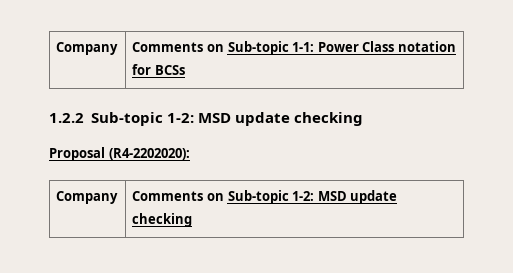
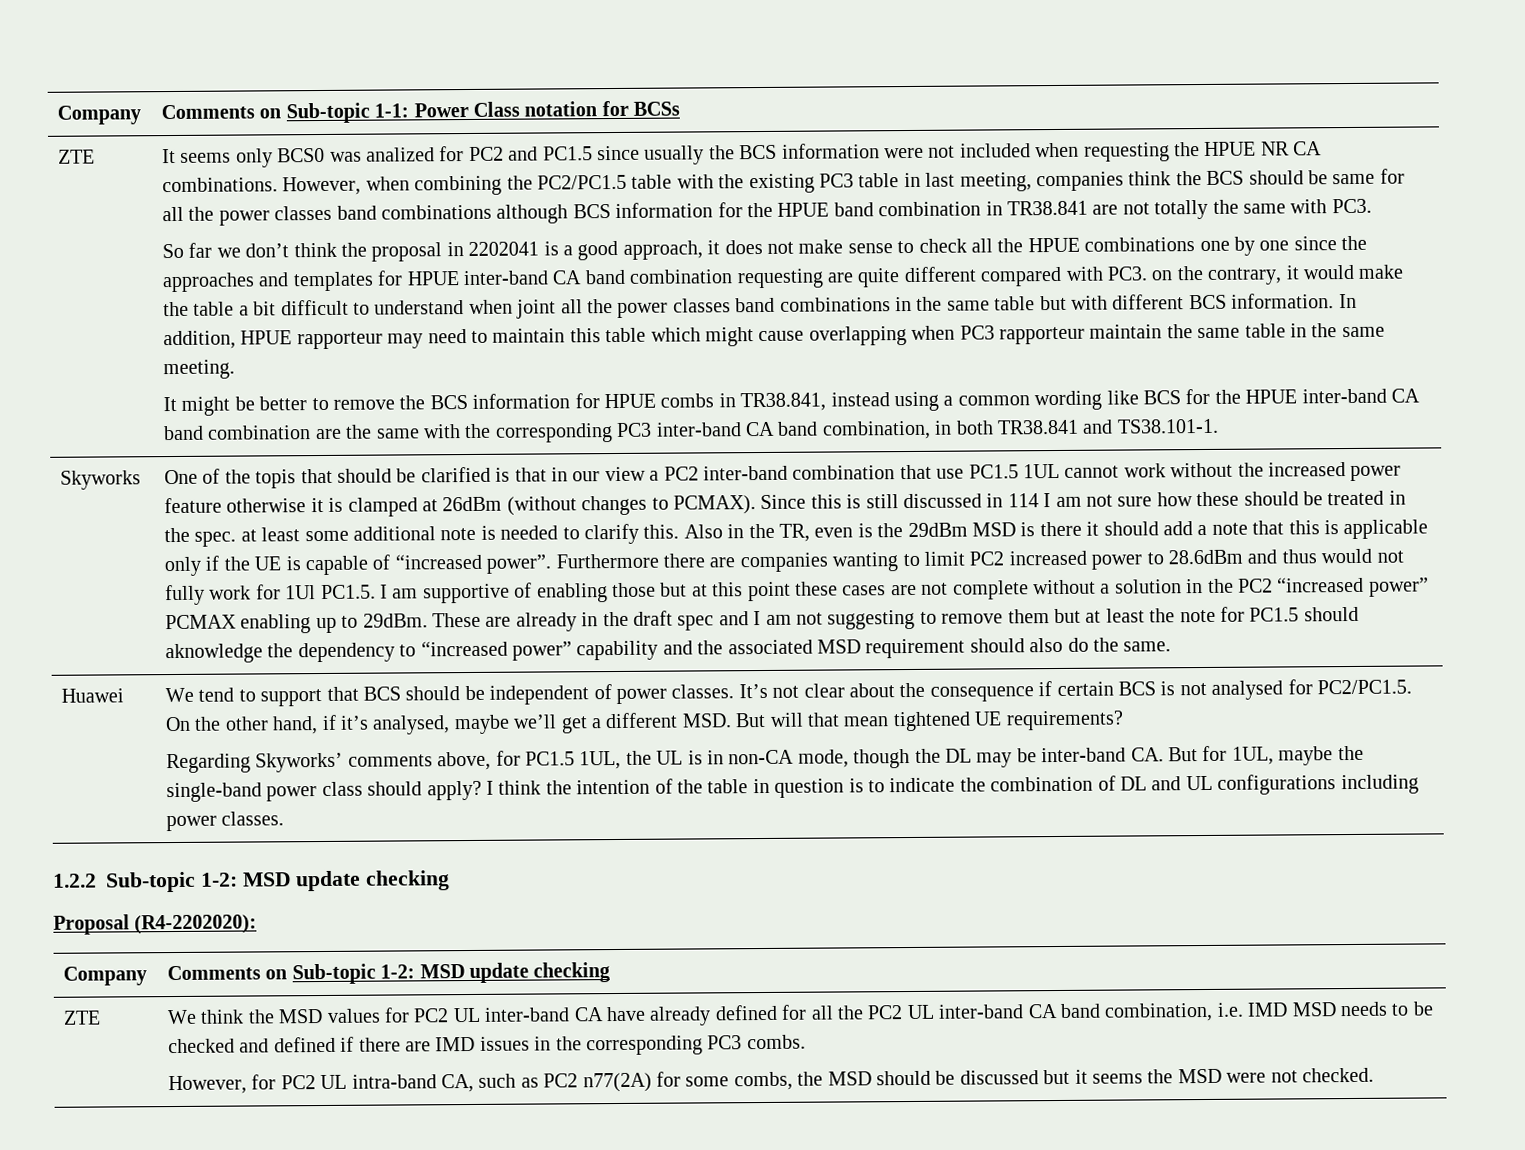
(185, 70) none -> [58,149,96,164] [162,141,1323,168] [162,168,1405,196] [162,198,1372,226] [162,235,1368,262] [162,264,1404,293] [163,293,1357,319] [163,323,1385,350] [163,359,236,380] [163,388,1421,416] [163,418,1219,443] [60,470,142,490] [164,462,1402,489] [164,490,1406,517] [164,519,1429,547] [164,548,1404,577] [165,576,1429,606] [165,606,1359,634] [165,637,1172,664] [61,688,125,703] [165,679,1413,707] [165,710,1124,735] [166,745,1364,774] [166,774,1419,803] [166,811,285,832] // ZTE | It seems only BCS0 was analized for PC2 and PC1.5 since usually the BCS information were not included when requesting the HPUE NR CA combinations. However, when combining the PC2/PC1.5 table with the existing PC3 table in last meeting, companies think the BCS should be same for all the power classes band combinations although BCS information for the HPUE band combination in TR38.841 are not totally the same with PC3. // So far we don’t think the proposal in 2202041 is a good approach, it does not make sense to check all the HPUE combinations one by one since the approaches and templates for HPUE inter-band CA band combination requesting are quite different compared with PC3. on the contrary, it would make the table a bit difficult to understand when joint all the power classes band combinations in the same table but with different BCS information. In addition, HPUE rapporteur may need to maintain this table which might cause overlapping when PC3 rapporteur maintain the same table in the same meeting. // It might be better to remove the BCS information for HPUE combs in TR38.841, instead using a common wording like BCS for the HPUE inter-band CA band combination are the same with the corresponding PC3 inter-band CA band combination, in both TR38.841 and TS38.101-1. // Skyworks | One of the topis that should be clarified is that in our view a PC2 inter-band combination that use PC1.5 1UL cannot work without the increased power feature otherwise it is clamped at 26dBm (without changes to PCMAX). Since this is still discussed in 114 I am not sure how these should be treated in the spec. at least some additional note is needed to clarify this. Also in the TR, even is the 29dBm MSD is there it should add a note that this is applicable only if the UE is capable of “increased power”. Furthermore there are companies wanting to limit PC2 increased power to 28.6dBm and thus would not fully work for 1Ul PC1.5. I am supportive of enabling those but at this point these cases are not complete without a solution in the PC2 “increased power” PCMAX enabling up to 29dBm. These are already in the draft spec and I am not suggesting to remove them but at least the note for PC1.5 should aknowledge the dependency to “increased power” capability and the associated MSD requirement should also do the same. // Huawei | We tend to support that BCS should be independent of power classes. It’s not clear about the consequence if certain BCS is not analysed for PC2/PC1.5. On the other hand, if it’s analysed, maybe we’ll get a different MSD. But will that mean tightened UE requirements? // Regarding Skyworks’ comments above, for PC1.5 1UL, the UL is in non-CA mode, though the DL may be inter-band CA. But for 1UL, maybe the single-band power class should apply? I think the intention of the table in question is to indicate the combination of DL and UL configurations including power classes.
(193, 220) none -> [63,1010,102,1025] [167,1001,1434,1026] [168,1034,806,1056] [168,1067,1375,1095] // ZTE | We think the MSD values for PC2 UL inter-band CA have already defined for all the PC2 UL inter-band CA band combination, i.e. IMD MSD needs to be checked and defined if there are IMD issues in the corresponding PC3 combs. // However, for PC2 UL intra-band CA, such as PC2 n77(2A) for some combs, the MSD should be discussed but it seems the MSD were not checked.

